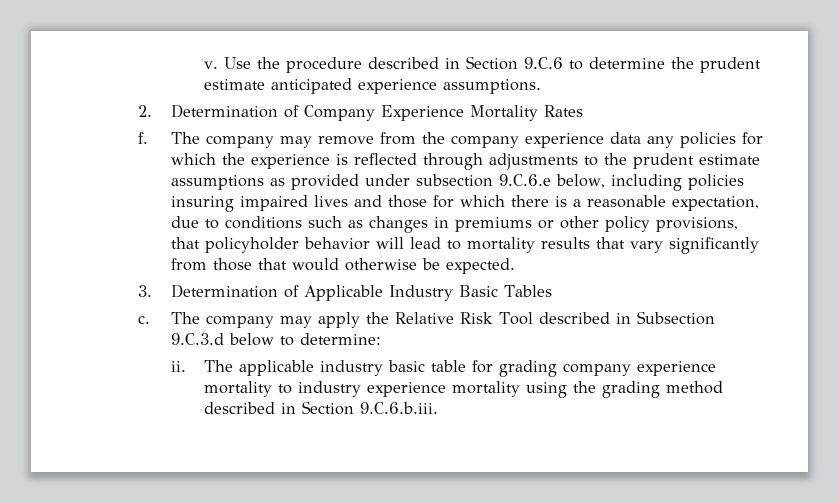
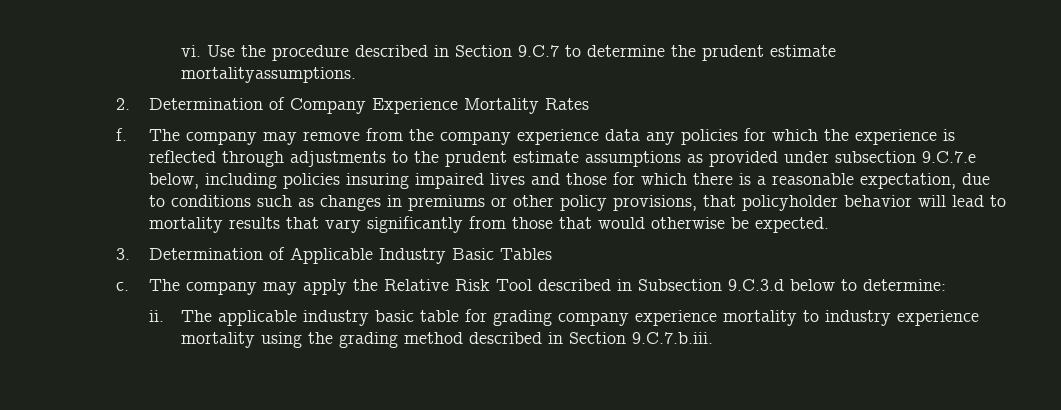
[203,61,218,69] v. -> [181,45,202,57] vi.
[523,57,563,69] 9.C.6 -> [518,45,560,57] 9.C.7
[270,78,541,94] anticipated experience assumptions. -> [181,67,357,83] mortalityassumptions.
[498,174,551,186] 9.C.6.e -> [921,151,976,163] 9.C.7.e
[359,402,438,414] 9.C.6.b.iii. -> [632,332,714,344] 9.C.7.b.iii.

